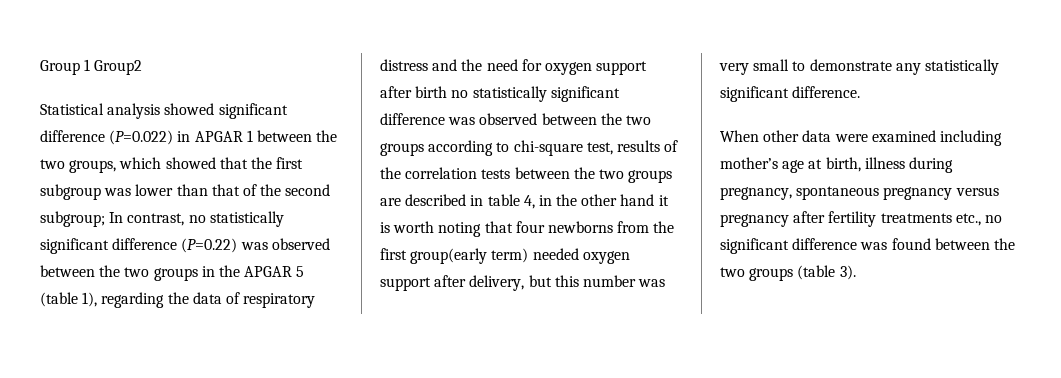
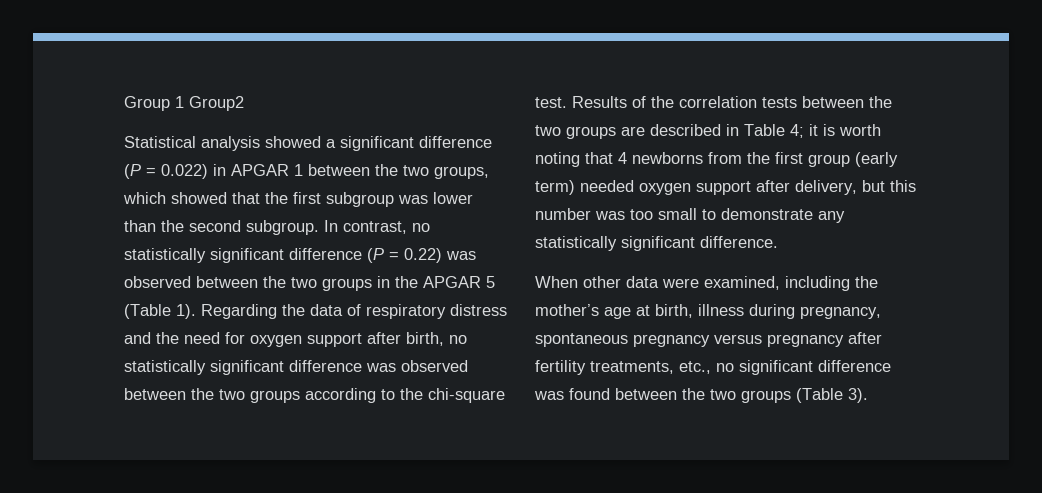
[218,103,288,119] [40,130,174,145] significant difference (P=0.022) -> [326,136,492,151] [124,164,208,179] a significant difference (P = 0.022)
[211,184,257,196] that of -> (156, 226) none
[40,211,105,227] subgroup; -> [246,220,319,235] subgroup.
[181,238,238,253] (P=0.22) -> [367,248,442,263] (P = 0.22)
[40,292,165,308] (table 1), regarding -> [124,304,277,319] (Table 1). Regarding
[415,86,448,98] birth -> [406,332,444,346] birth,
[513,140,660,156] chi-square test, results -> [400,388,505,403] [535,96,627,108] the chi-square test. Results
[487,194,655,209] table 4, in the other hand -> [744,124,804,138] Table 4;
[515,221,545,233] four -> [618,152,627,164] 4
[410,248,488,264] group(early -> [808,152,898,167] group (early
[719,63,749,75] very -> [630,209,653,220] too
[871,130,1002,146] examined including -> [704,276,878,291] examined, including the
[880,213,952,223] treatments -> [590,361,674,374] treatments,
[797,265,836,280] (table -> [796,388,843,403] (Table

